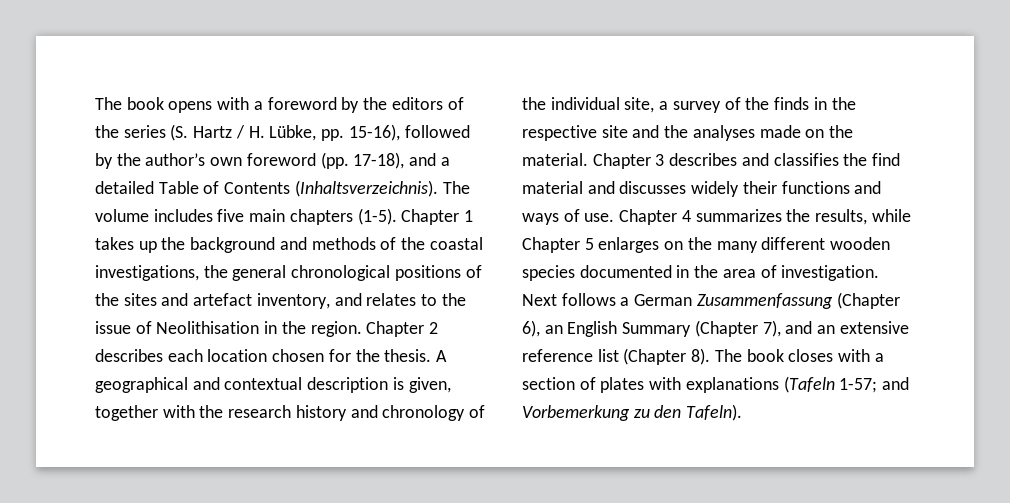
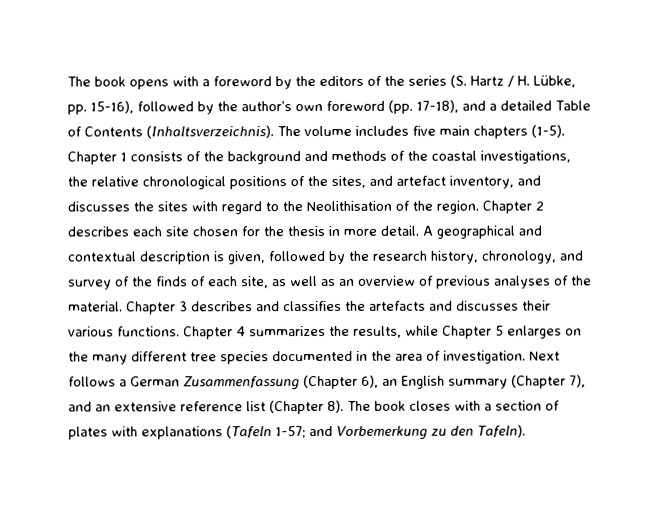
[95,237,157,253] takes up -> [130,151,201,162] consists of
[232,265,287,281] general -> [91,176,139,187] relative
[123,293,157,306] sites -> [331,175,366,188] sites,
[366,293,466,306] [95,321,278,334] relates to the issue of Neolithisation in -> [67,200,410,215] discusses the sites with regard to the Neolithisation of
[207,349,268,362] location -> [165,226,189,237] site
[384,349,432,362] thesis. -> [287,225,419,237] thesis in more detail.
[95,405,486,421] [522,97,856,113] [522,125,825,141] together with the research history and chronology of the individual site, a survey of the finds in the respective site and the analyses made on -> [268,250,584,264] [68,275,569,290] followed by the research history, chronology, and survey of the finds of each site, as well as an overview of previous analyses of
[872,153,901,166] [522,181,882,197] [522,209,615,225] find material and discusses widely their functions and ways of use. -> [369,300,551,311] [68,326,180,337] artefacts and discusses their various functions.
[830,237,891,250] wooden -> [190,352,217,362] tree
[622,322,692,337] Summary -> [448,378,508,389] summary

